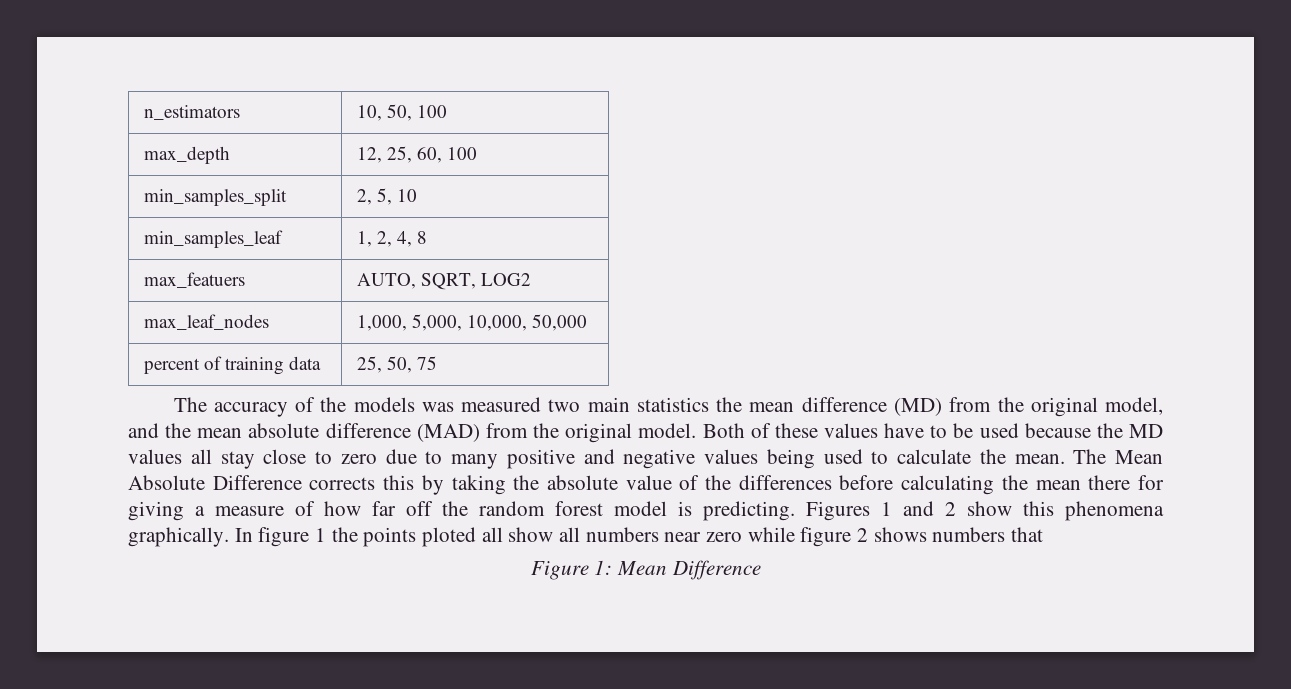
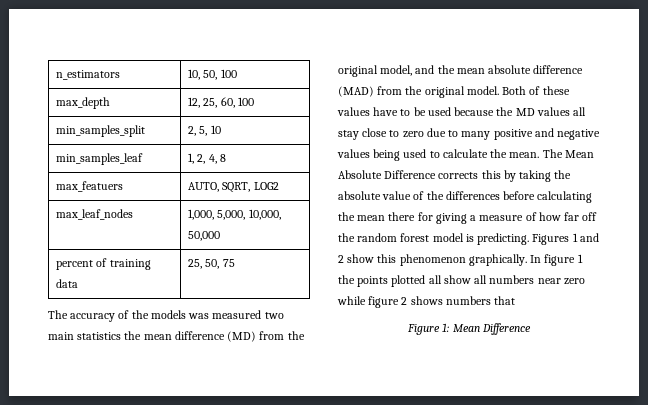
[1065,501,1164,521] phenomena -> [399,254,466,266] phenomenon
[422,527,477,547] ploted -> [391,275,426,287] plotted

